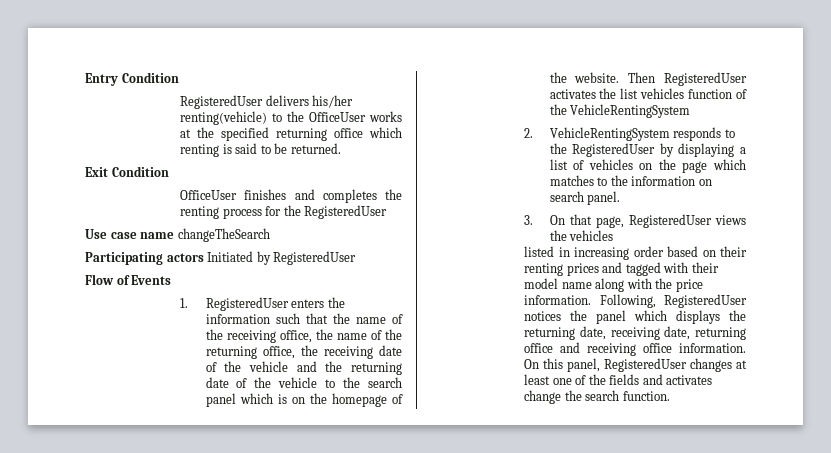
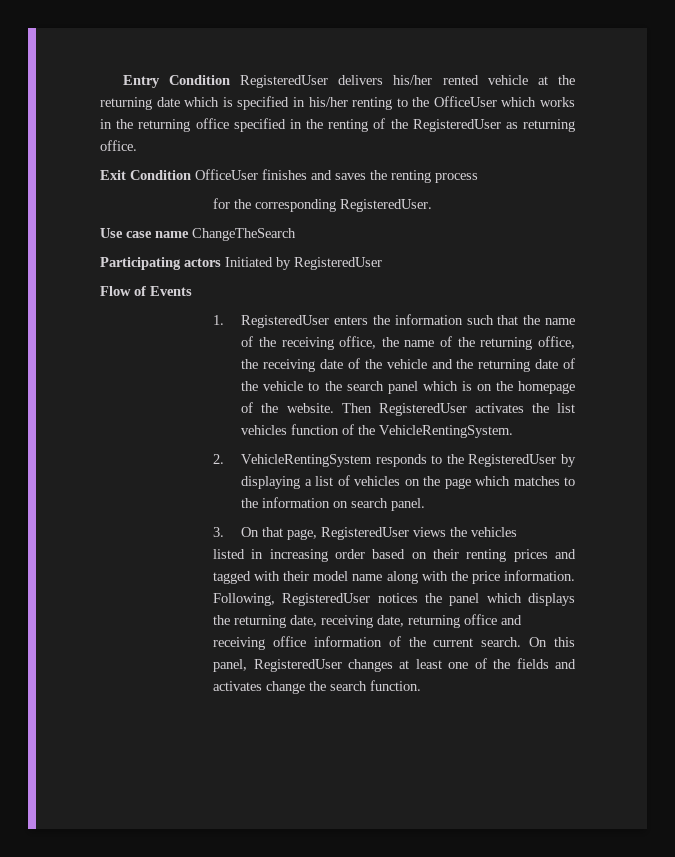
(179, 77) // -> (230, 80) none
[180,111,402,125] [180,127,403,141] [180,143,341,157] renting(vehicle) to the OfficeUser works at the specified returning office which renting is said to be returned. -> [442,75,576,85] [100,96,575,110] [100,118,575,132] [100,140,137,151] rented vehicle at the returning date which is specified in his/her renting to the OfficeUser which works in the returning office specified in the renting of the RegisteredUser as returning office.
(169, 171) // -> (191, 175) none
[322,189,377,203] completes -> [335,173,366,180] saves
(262, 213) none -> (478, 178) //
[304,205,388,219] RegisteredUser -> [255,199,433,212] corresponding RegisteredUser.
[177,228,270,242] changeTheSearch -> [192,228,296,241] ChangeTheSearch
[570,104,691,118] VehicleRentingSystem -> [379,425,514,438] VehicleRentingSystem.
[679,343,746,353] information. -> [313,636,522,647] information of the current search.

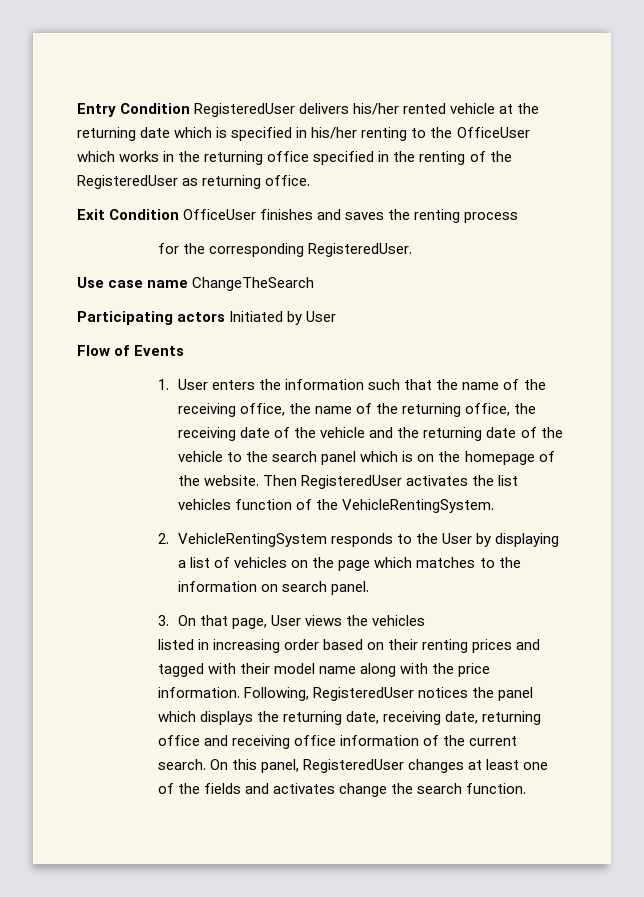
[294,257,382,270] RegisteredUser -> [306,311,337,322] User
[241,315,330,328] RegisteredUser -> [178,379,209,390] User
[468,454,557,467] RegisteredUser -> [442,533,473,544] User
[321,527,410,540] RegisteredUser -> [271,615,302,626] User

